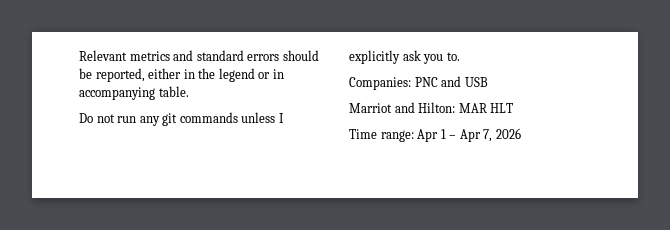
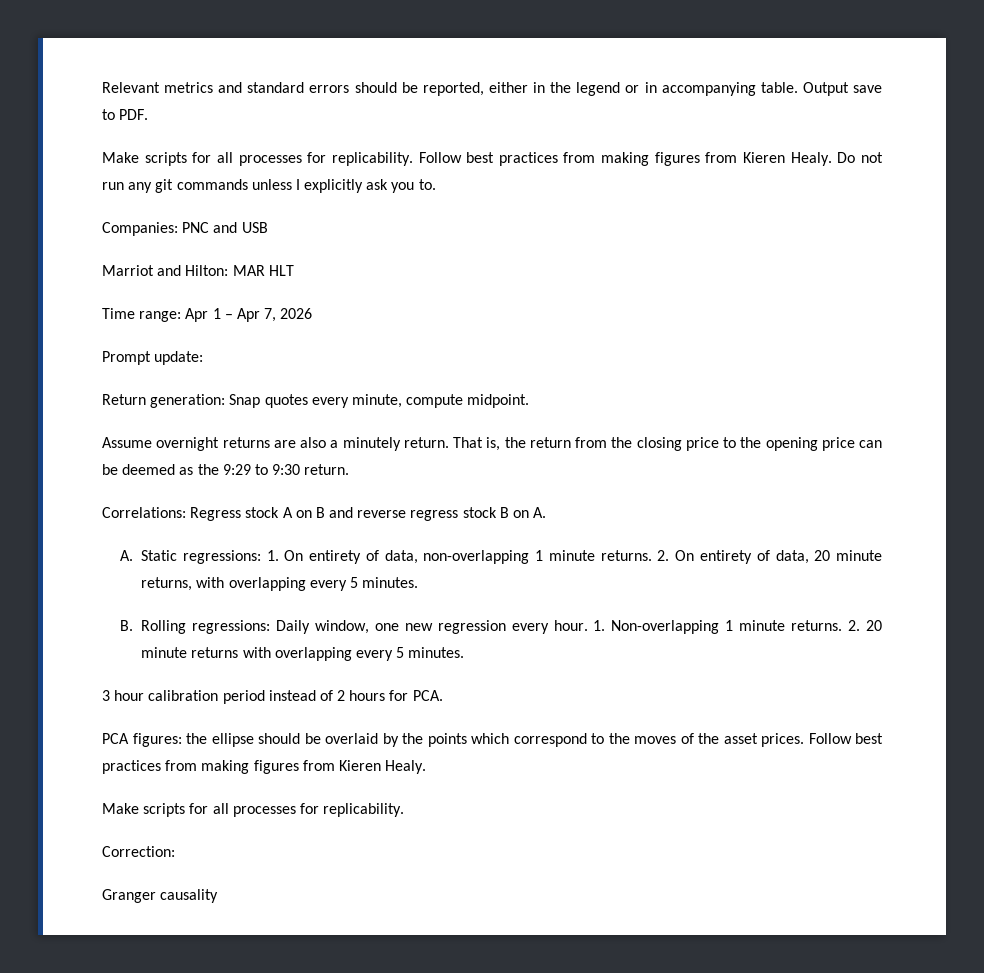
(189, 91) // -> [802,82,883,96] [102,109,149,120] [102,152,832,166] Output save to PDF. // Make scripts for all processes for replicability. Follow best practices from making figures from Kieren Healy.
(521, 133) none -> [102,351,204,365] [102,394,530,408] [102,437,882,451] [102,464,350,475] [102,507,547,521] [120,550,882,564] [141,577,419,591] [120,620,883,634] [141,647,465,661] [102,690,443,704] [102,733,883,747] [102,760,427,774] [102,803,405,817] [102,846,175,857] [102,889,219,903] // Prompt update: // Return generation: Snap quotes every minute, compute midpoint. // Assume overnight returns are also a minutely return. That is, the return from the closing price to the opening price can be deemed as the 9:29 to 9:30 return. // Correlations: Regress stock A on B and reverse regress stock B on A. // A. Static regressions: 1. On entirety of data, non-overlapping 1 minute returns. 2. On entirety of data, 20 minute returns, with overlapping every 5 minutes. // B. Rolling regressions: Daily window, one new regression every hour. 1. Non-overlapping 1 minute returns. 2. 20 minute returns with overlapping every 5 minutes. // 3 hour calibration period instead of 2 hours for PCA. // PCA figures: the ellipse should be overlaid by the points which correspond to the moves of the asset prices. Follow best practices from making figures from Kieren Healy. // Make scripts for all processes for replicability. // Correction: // Granger causality

